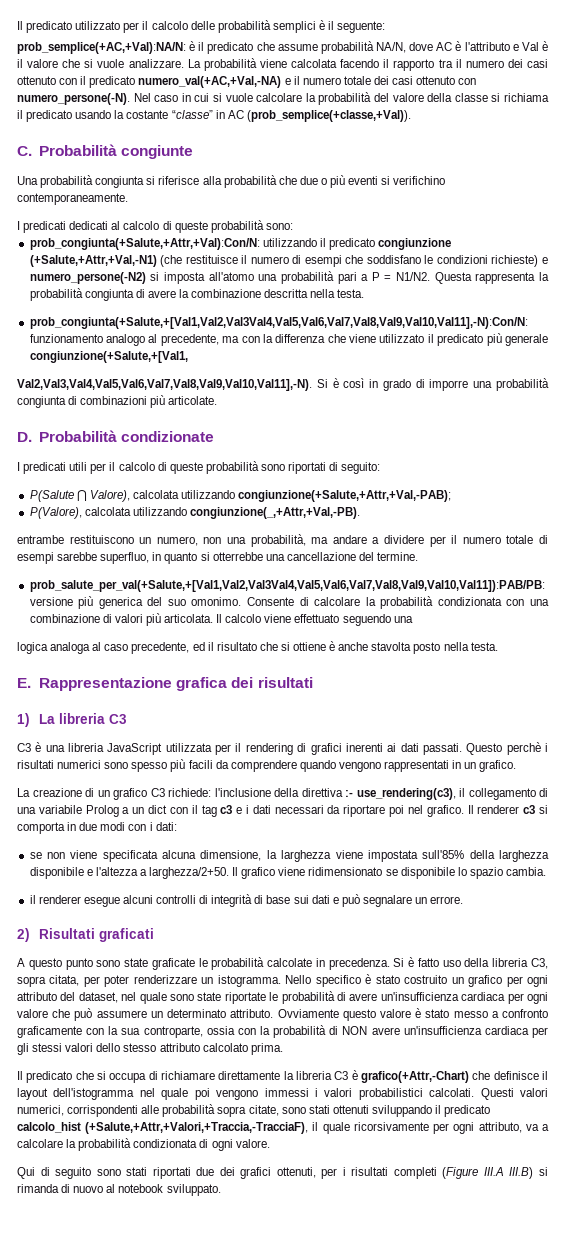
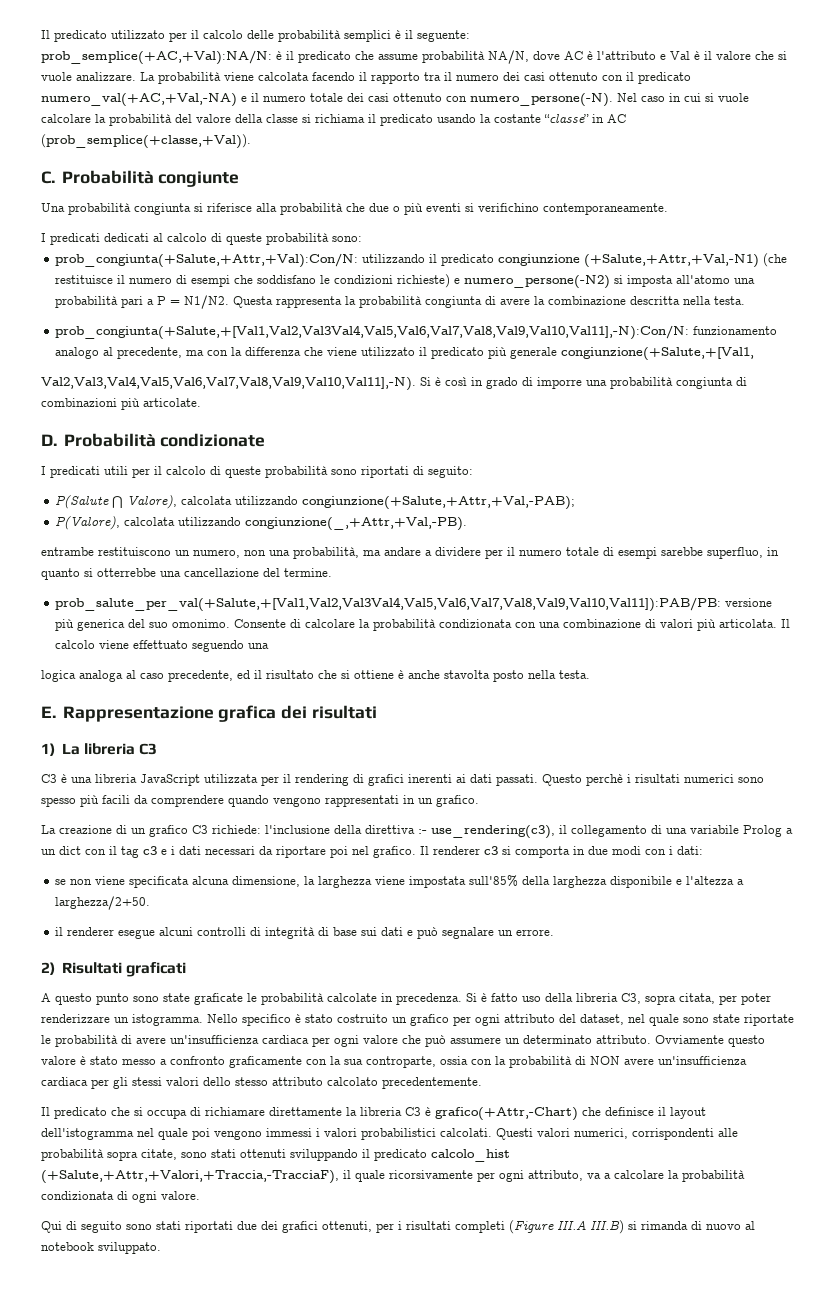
[232,867,547,879] Il grafico viene ridimensionato se disponibile lo spazio cambia. -> (151, 903) none
[250,1043,283,1055] prima. -> [382,1077,482,1089] precedentemente.

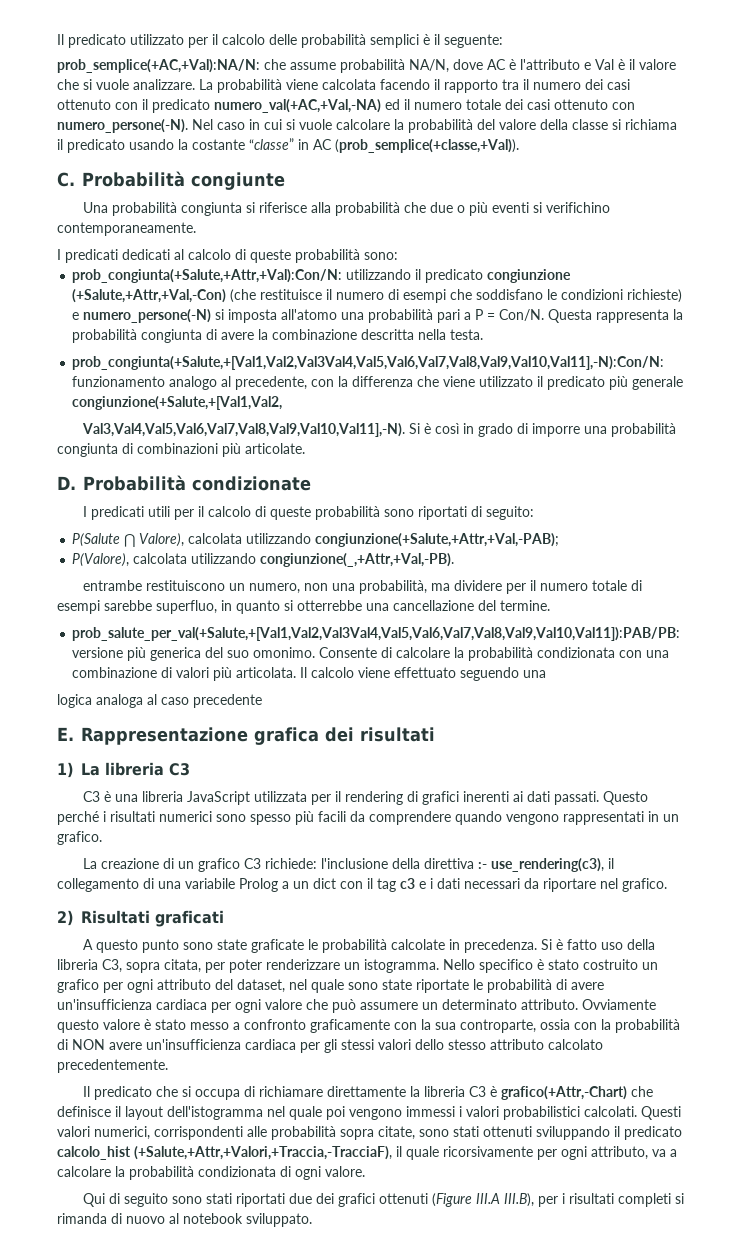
[276,51,351,63] è il predicato -> (260, 66) none
[241,96,247,102] e -> [385,99,400,110] ed
[584,254,760,268] (+Salute,+Attr,+Val,-N1) -> [72,289,227,303] (+Salute,+Attr,+Val,-Con)
[464,275,611,289] numero_persone(-N2) -> [83,309,212,323] numero_persone(-N)
[184,295,230,309] N1/N2. -> [499,309,545,321] Con/N.
[186,350,205,356] ma -> (308, 383) none
[561,347,755,360] [41,376,416,391] congiunzione(+Salute,+[Val1, // Val2,Val3,Val4,Val5,Val6,Val7,Val8,Val9,Val10,Val11],-N). -> [72,396,283,410] [82,423,406,437] congiunzione(+Salute,+[Val1,Val2, // Val3,Val4,Val5,Val6,Val7,Val8,Val9,Val10,Val11],-N).
[384,547,432,556] andare a -> (451, 587) none
[168,670,590,682] precedente, ed il risultato che si ottiene è anche stavolta posto nella testa. -> [193,694,262,708] precedente
[586,774,623,786] perchè -> [57,811,99,825] perché
[330,846,348,858] poi -> (596, 885) none
[420,846,703,858] [55,875,745,888] [55,896,151,910] [55,927,555,939] Il renderer c3 si comporta in due modi con i dati: // se non viene specificata alcuna dimensione, la larghezza viene impostata sull'85% della larghezza disponibile e l'altezza a larghezza/2+50. // il renderer esegue alcuni controlli di integrità di base sui dati e può segnalare un errore. -> (667, 885) none
[322,1221,372,1232] ottenuti, -> [379,1193,535,1207] ottenuti (Figure III.A III.B),
[509,1220,624,1234] (Figure III.A III.B) -> (672, 1200) none

